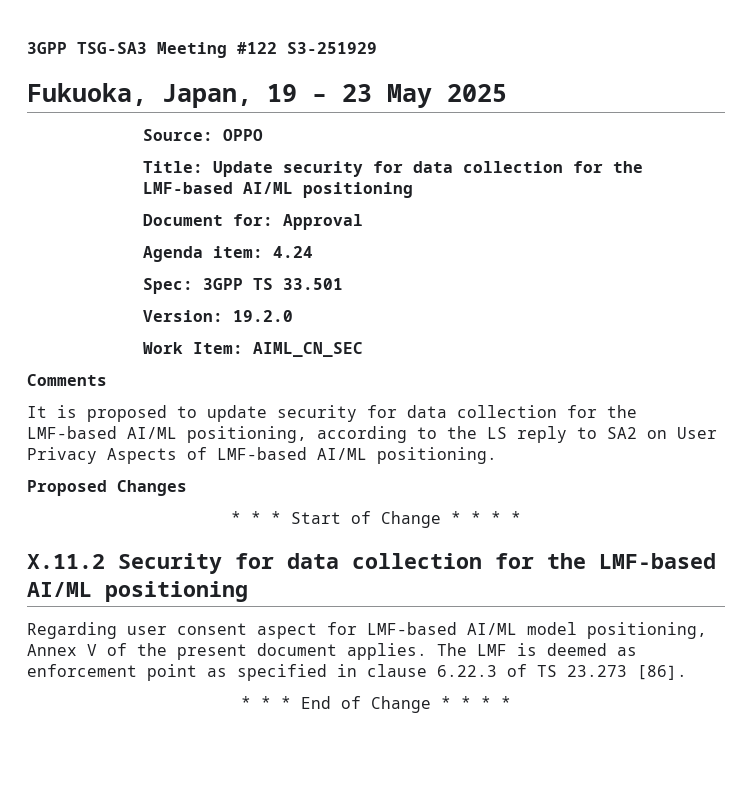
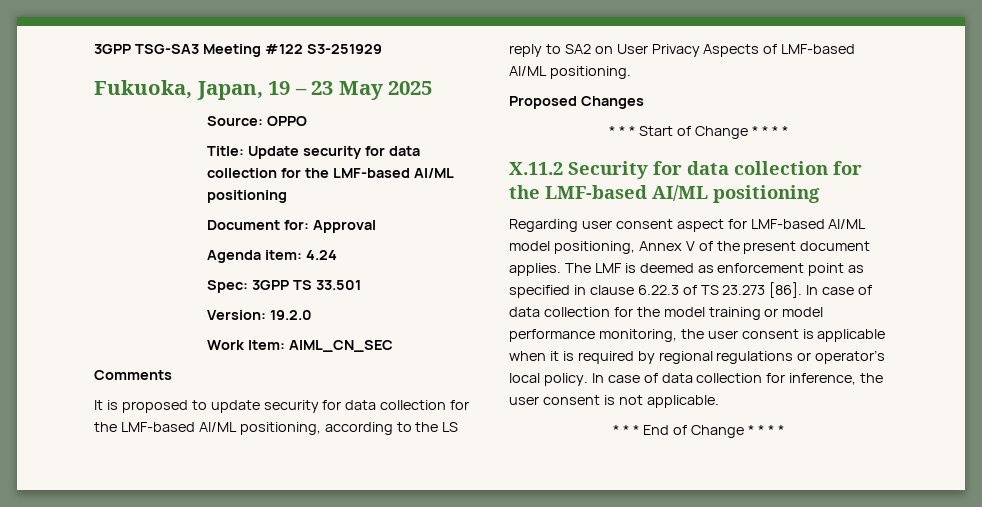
(687, 672) none -> [806,285,873,295] [509,307,824,320] [509,329,886,342] [509,350,886,364] [509,373,884,386] [509,395,719,408] In case of data collection for the model training or model performance monitoring, the user consent is applicable when it is required by regional regulations or operator’s local policy. In case of data collection for inference, the user consent is not applicable.

